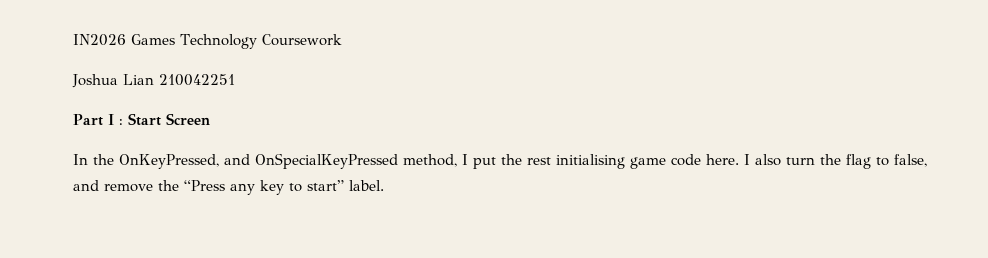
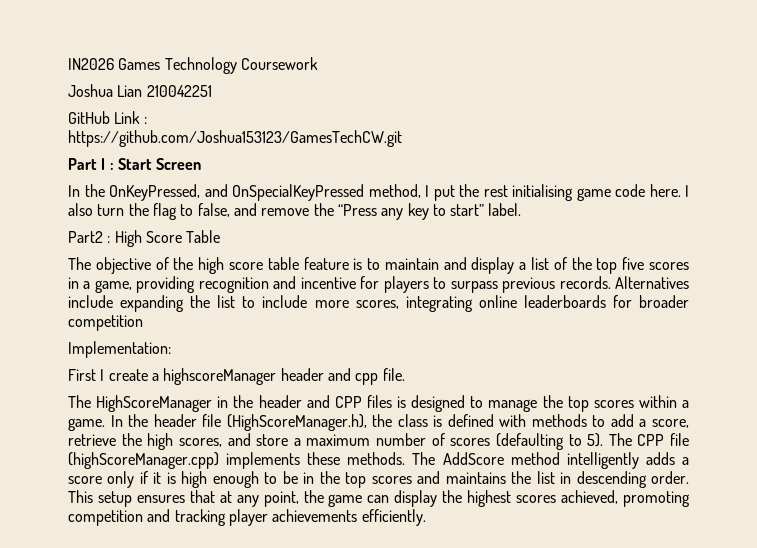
(235, 80) none -> [68,111,147,124] [68,130,402,147] // GitHub Link : // https://github.com/Joshua153123/GamesTechCW.git
(384, 185) none -> [68,230,221,247] [68,257,689,274] [68,276,689,293] [68,295,689,312] [68,315,143,331] [68,341,171,358] [68,368,405,385] [68,395,689,412] [68,414,689,431] [68,433,689,450] [68,452,689,469] [68,471,689,488] [68,490,690,507] [68,509,426,526] // Part2 : High Score Table // The objective of the high score table feature is to maintain and display a list of the top five scores in a game, providing recognition and incentive for players to surpass previous records. Alternatives include expanding the list to include more scores, integrating online leaderboards for broader competition // Implementation: // First I create a highscoreManager header and cpp file. // The HighScoreManager in the header and CPP files is designed to manage the top scores within a game. In the header file (HighScoreManager.h), the class is defined with methods to add a score, retrieve the high scores, and store a maximum number of scores (defaulting to 5). The CPP file (highScoreManager.cpp) implements these methods. The AddScore method intelligently adds a score only if it is high enough to be in the top scores and maintains the list in descending order. This setup ensures that at any point, the game can display the highest scores achieved, promoting competition and tracking player achievements efficiently.

